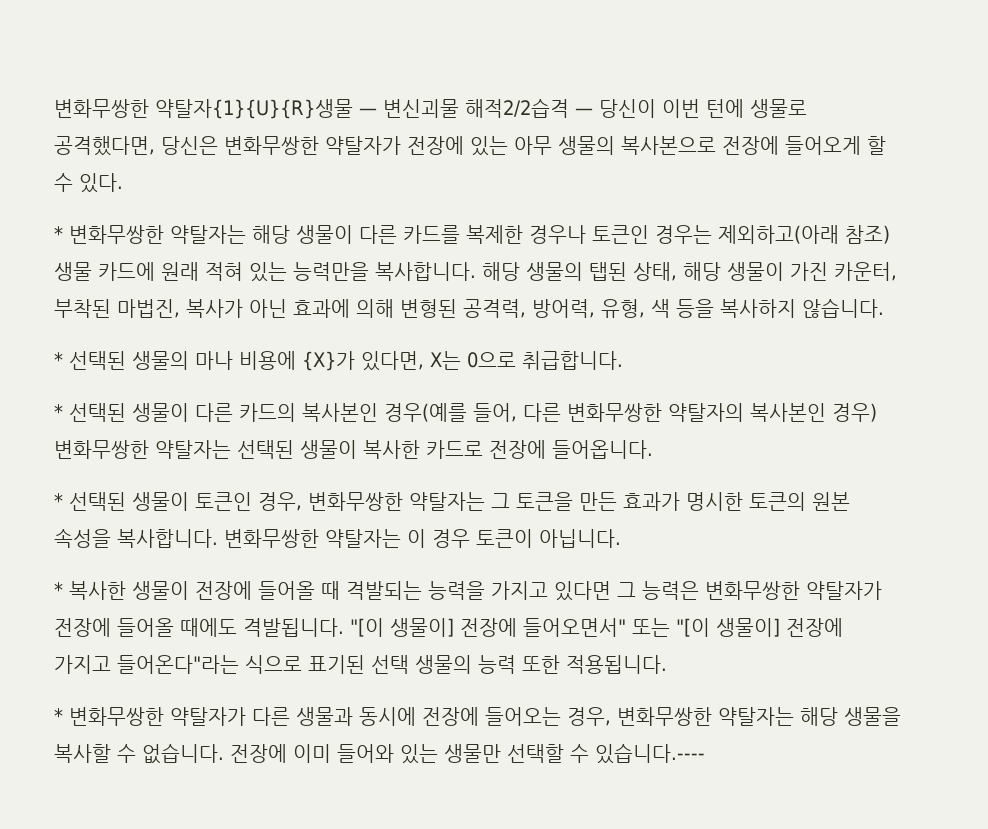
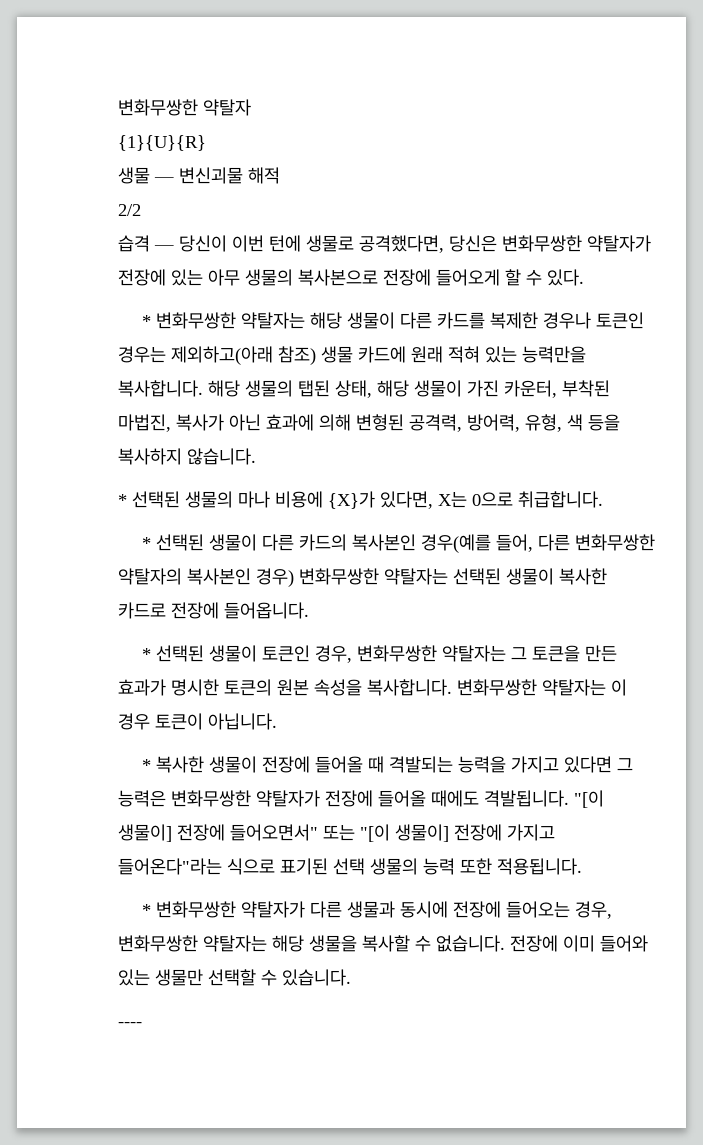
[54,98,569,119] 변화무쌍한 약탈자{1}{U}{R}생물 — 변신괴물 해적2/2습격 -> [118,99,251,116] [118,135,206,151] [118,167,280,184] [118,204,141,216] [118,235,150,252] 변화무쌍한 약탈자 // {1}{U}{R} // 생물 — 변신괴물 해적 // 2/2 // 습격
[595,743,705,764] 있습니다.---- -> [282,969,351,986] [118,1022,142,1027] 있습니다. // ----

